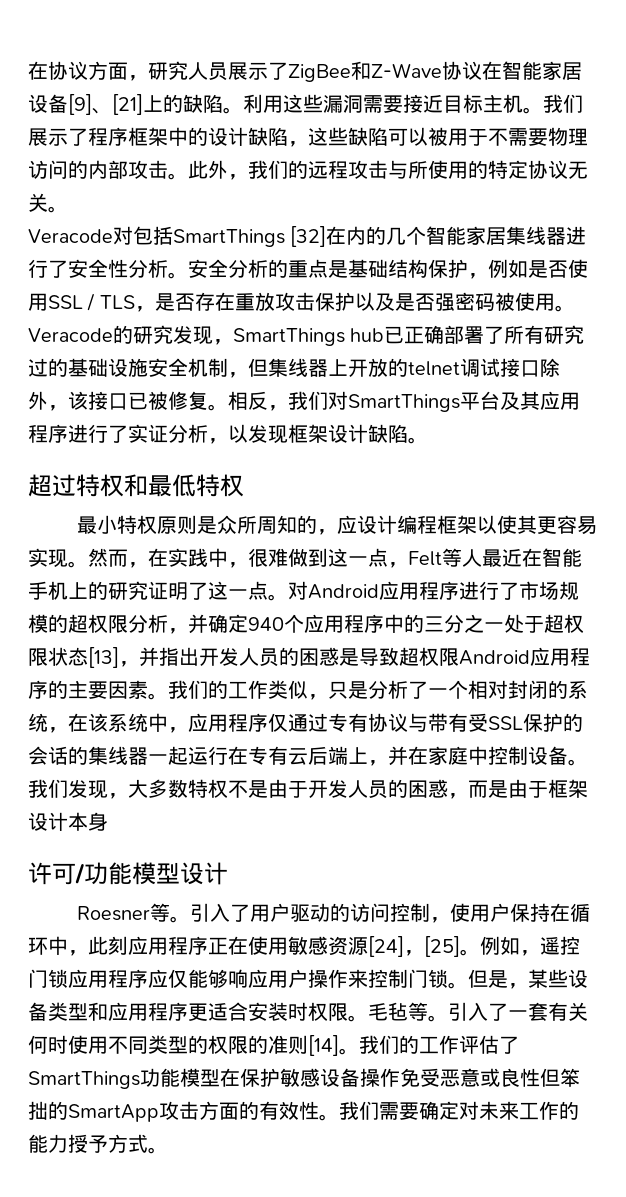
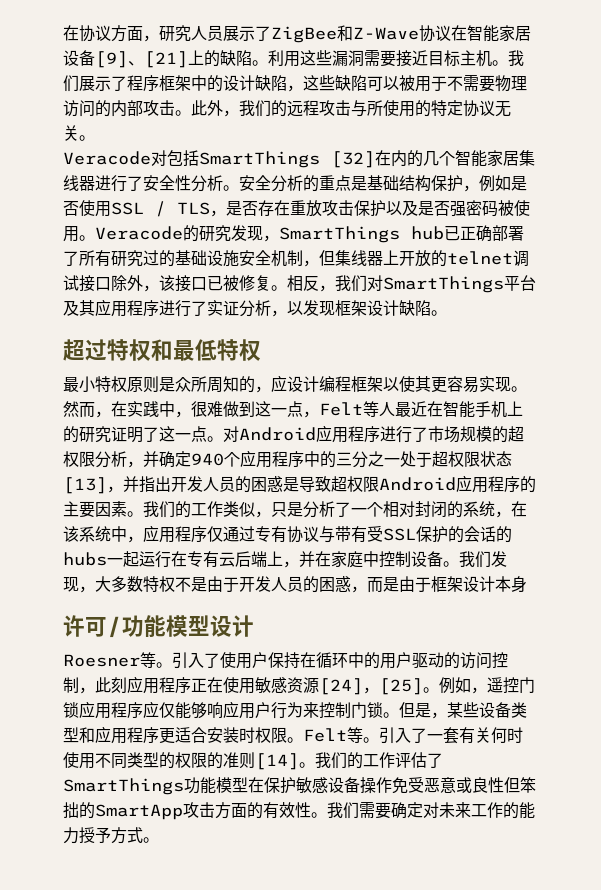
[88,746,148,765] 集线器 -> [63,552,107,566] hubs
(250, 913) none -> [220,652,380,669] 使用户保持在循环中的
[449,903,590,922] [28,936,88,956] 使用户保持在循环中， -> (95, 690) none
[308,969,348,988] 操作 -> [271,702,303,719] 行为
[368,1002,408,1021] 毛毡 -> [303,728,347,742] Felt

